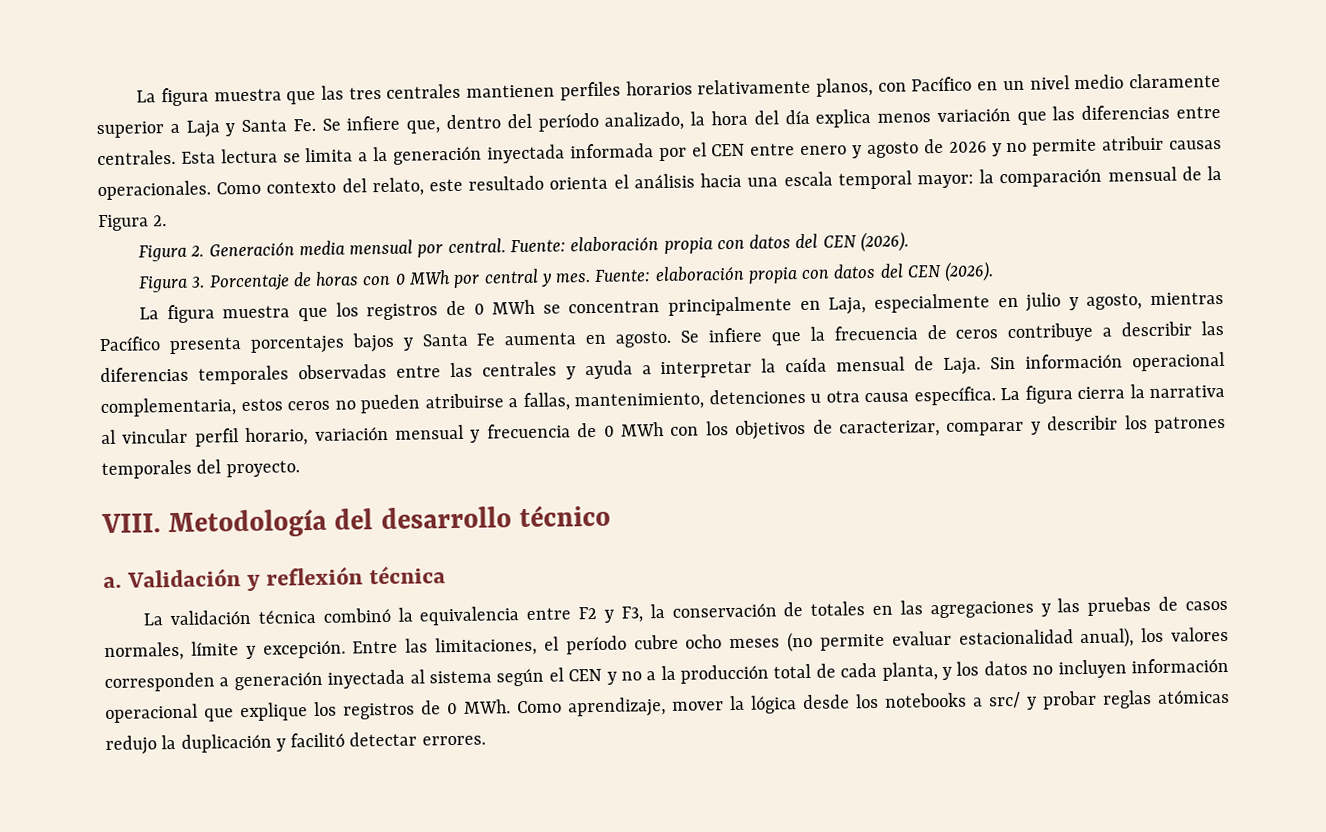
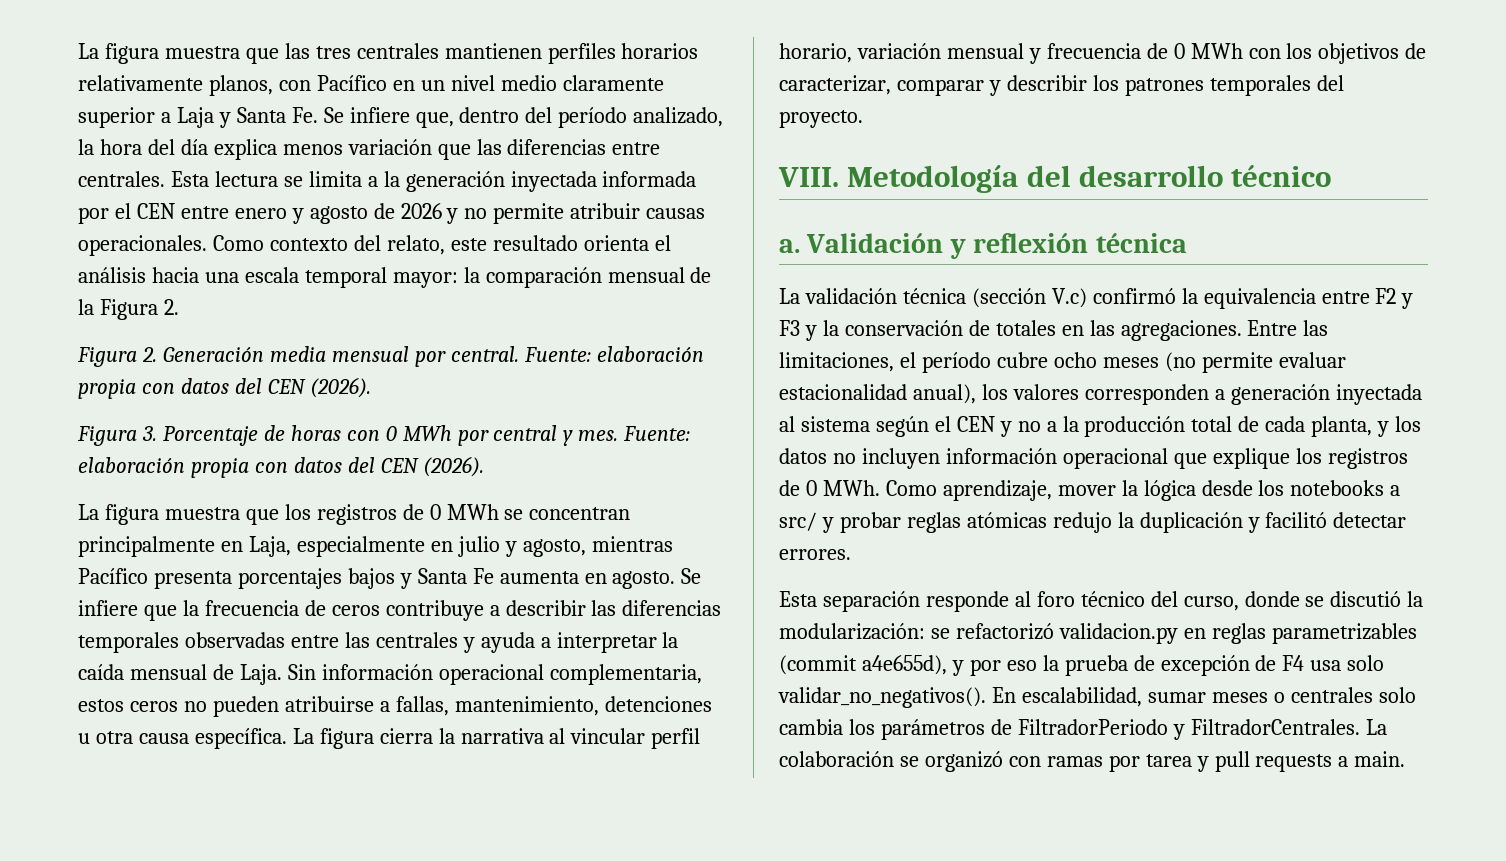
[322,607,391,623] combinó -> [971,288,1176,308] (sección V.c) confirmó
[620,606,643,623] F3, -> [779,320,817,341] F3 y
[929,596,1228,619] [104,640,346,662] agregaciones y las pruebas de casos normales, límite y excepción. -> [1120,320,1242,341] agregaciones.
(486, 740) none -> [779,591,1424,612] [779,623,1417,644] [779,655,1385,676] [778,687,1416,708] [779,719,1387,740] [779,751,1406,772] // Esta separación responde al foro técnico del curso, donde se discutió la modularización: se refactorizó validacion.py en reglas parametrizables (commit a4e655d), y por eso la prueba de excepción de F4 usa solo validar_no_negativos(). En escalabilidad, sumar meses o centrales solo cambia los parámetros de FiltradorPeriodo y FiltradorCentrales. La colaboración se organizó con ramas por tarea y pull requests a main.

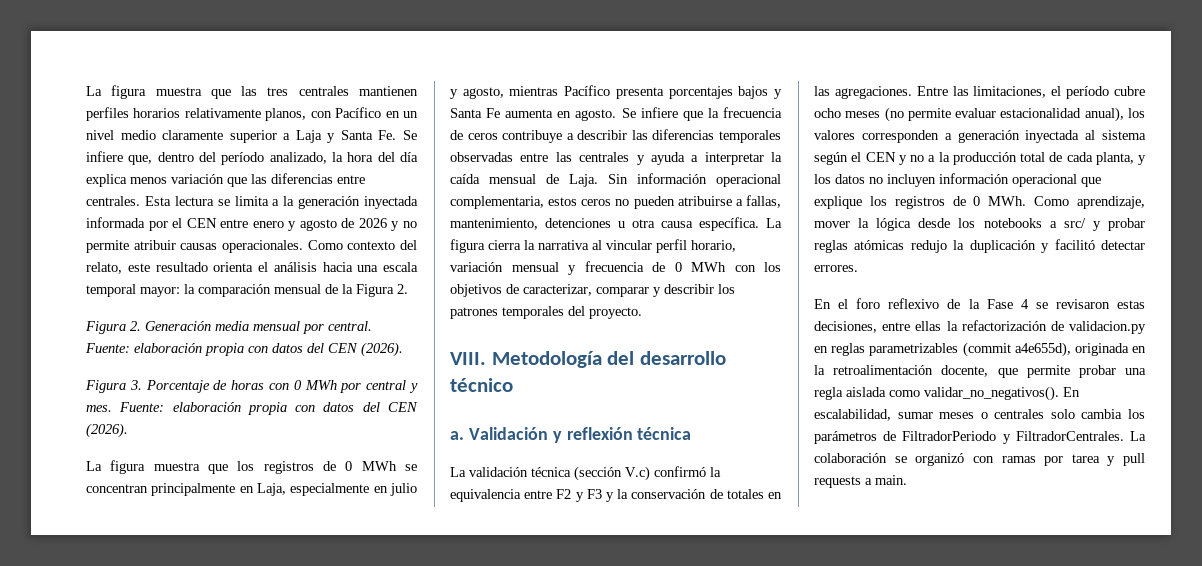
[779,591,1424,612] [779,623,1054,640] Esta separación responde al foro técnico del curso, donde se discutió la modularización: se refactorizó -> [814,298,1145,309] [814,320,1064,333] En el foro reflexivo de la Fase 4 se revisaron estas decisiones, entre ellas la refactorización de
[951,655,1385,676] y por eso la prueba de excepción de F4 usa solo -> [1074,343,1146,356] [814,365,1146,378] [814,387,920,400] originada en la retroalimentación docente, que permite probar una regla aislada como

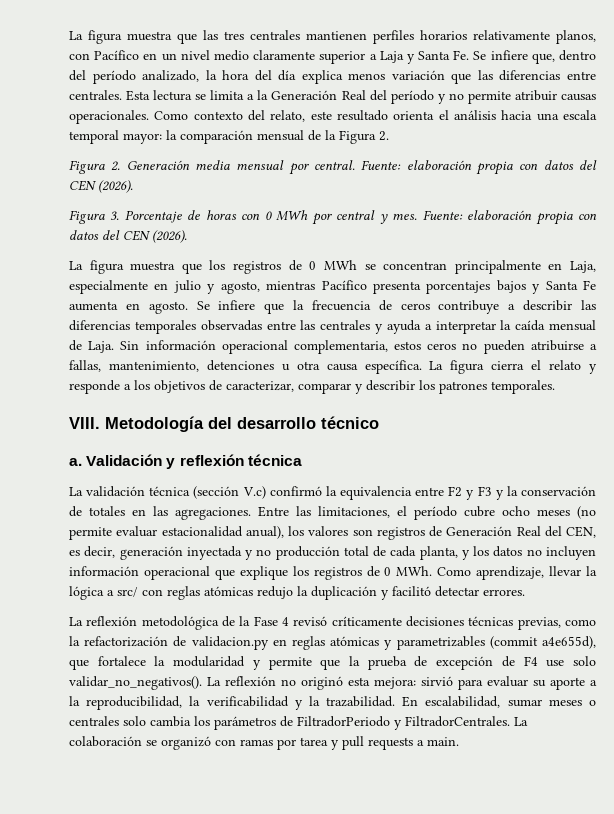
[298,196,418,209] [86,217,387,231] generación inyectada informada por el CEN entre enero y agosto de 2026 -> [271,90,434,104] Generación Real del período
[524,239,736,253] [450,261,756,275] la narrativa al vincular perfil horario, variación mensual y frecuencia de 0 MWh con -> [531,360,598,374] [69,380,131,394] el relato y responde a
[502,306,642,319] temporales del proyecto. -> [491,380,555,394] temporales.
[861,130,1146,143] [814,152,950,165] corresponden a generación inyectada al sistema según el CEN y no a la -> [352,526,596,540] [69,546,272,560] son registros de Generación Real del CEN, es decir, generación inyectada y no
[814,221,850,228] mover -> [549,566,582,576] llevar
[918,218,1145,231] desde los notebooks a src/ y probar -> [107,587,163,597] a src/ con
[814,298,1145,309] [814,321,942,333] En el foro reflexivo de la Fase 4 se revisaron estas decisiones, entre ellas -> [69,616,596,630] La reflexión metodológica de la Fase 4 revisó críticamente decisiones técnicas previas, como
(866, 349) none -> [330,636,393,650] atómicas y
[1074,343,1146,356] [814,365,1146,378] [814,386,1059,401] originada en la retroalimentación docente, que permite probar una regla aislada como validar_no_negativos(). -> [69,656,597,670] [69,676,597,690] [69,696,396,710] que fortalece la modularidad y permite que la prueba de excepción de F4 use solo validar_no_negativos(). La reflexión no originó esta mejora: sirvió para evaluar su aporte a la reproducibilidad, la verificabilidad y la trazabilidad.

